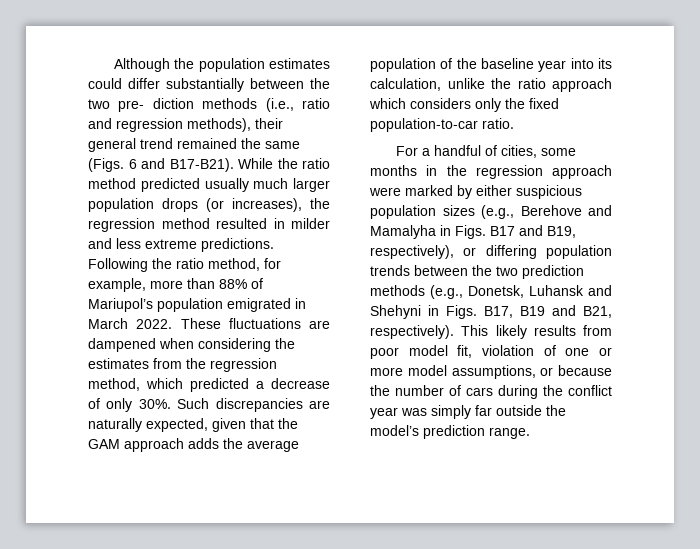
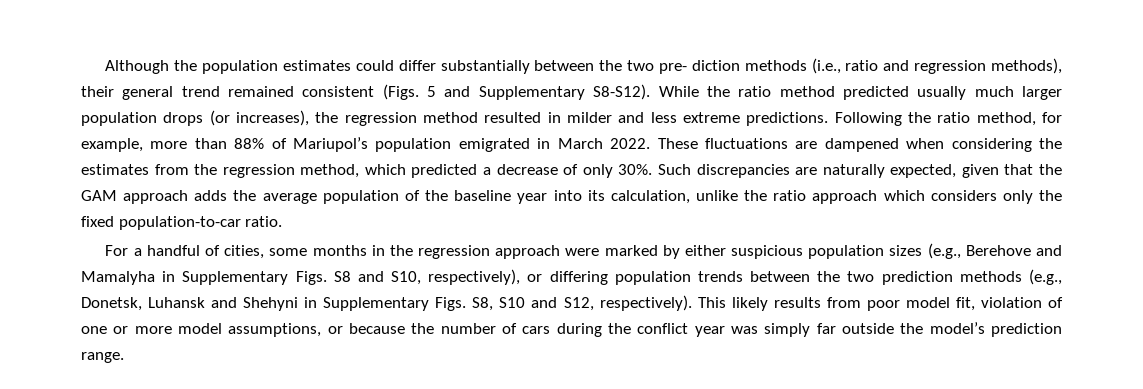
[241,138,300,149] [88,158,234,172] the same (Figs. 6 and B17-B21). -> [302,84,651,100] consistent (Figs. 5 and Supplementary S8-S12).
[455,225,576,239] Figs. B17 and B19, -> [182,271,422,285] Supplementary Figs. S8 and S10,
[446,305,612,319] Figs. B17, B19 and B21, -> [323,297,594,311] Supplementary Figs. S8, S10 and S12,

